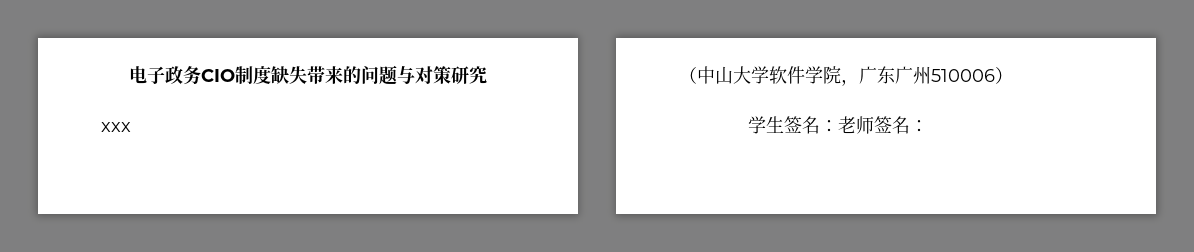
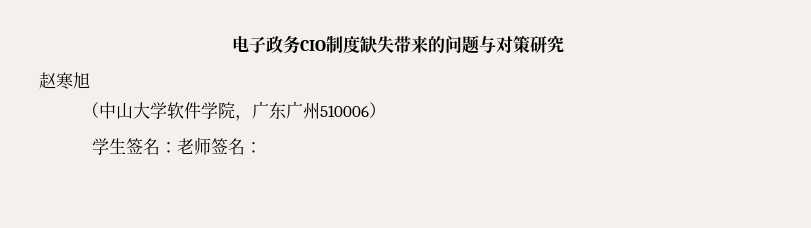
[101,122,131,132] xxx -> [39,72,90,90] 赵寒旭

